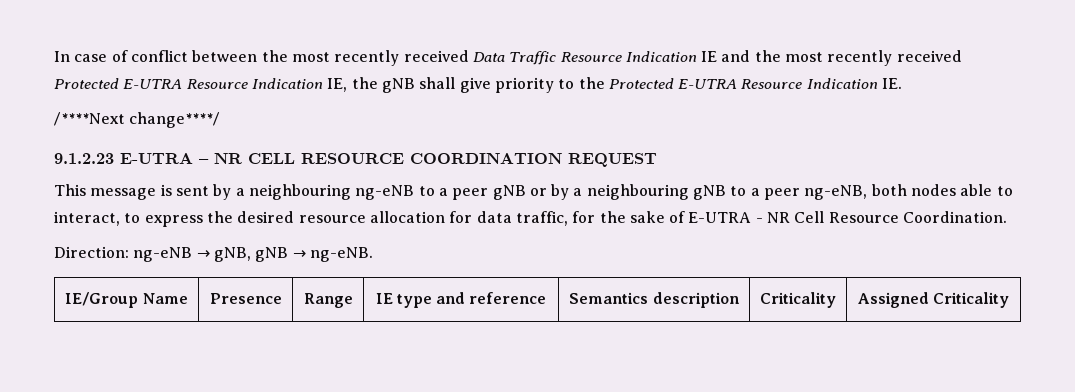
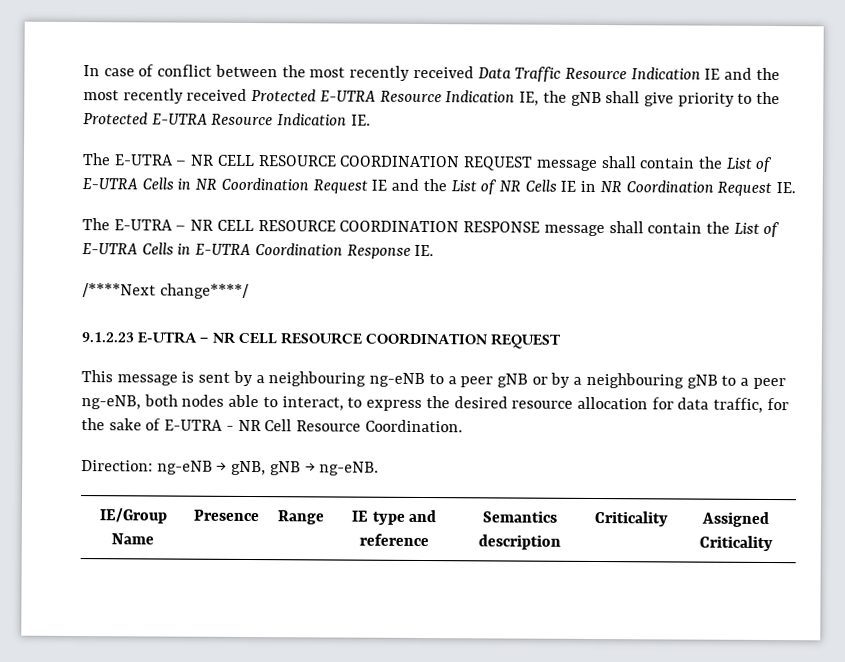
(903, 83) none -> [82,153,773,173] [82,177,797,197] [82,218,780,238] [82,242,435,259] // The E-UTRA – NR CELL RESOURCE COORDINATION REQUEST message shall contain the List of E-UTRA Cells in NR Coordination Request IE and the List of NR Cells IE in NR Coordination Request IE. // The E-UTRA – NR CELL RESOURCE COORDINATION RESPONSE message shall contain the List of E-UTRA Cells in E-UTRA Coordination Response IE.

